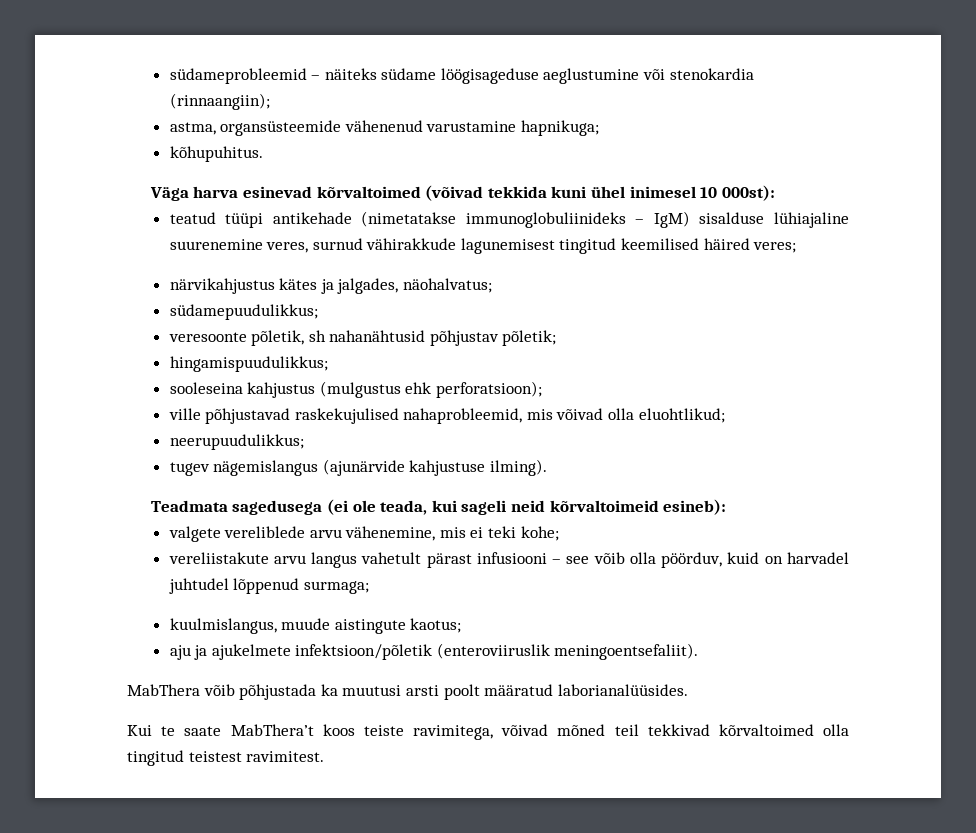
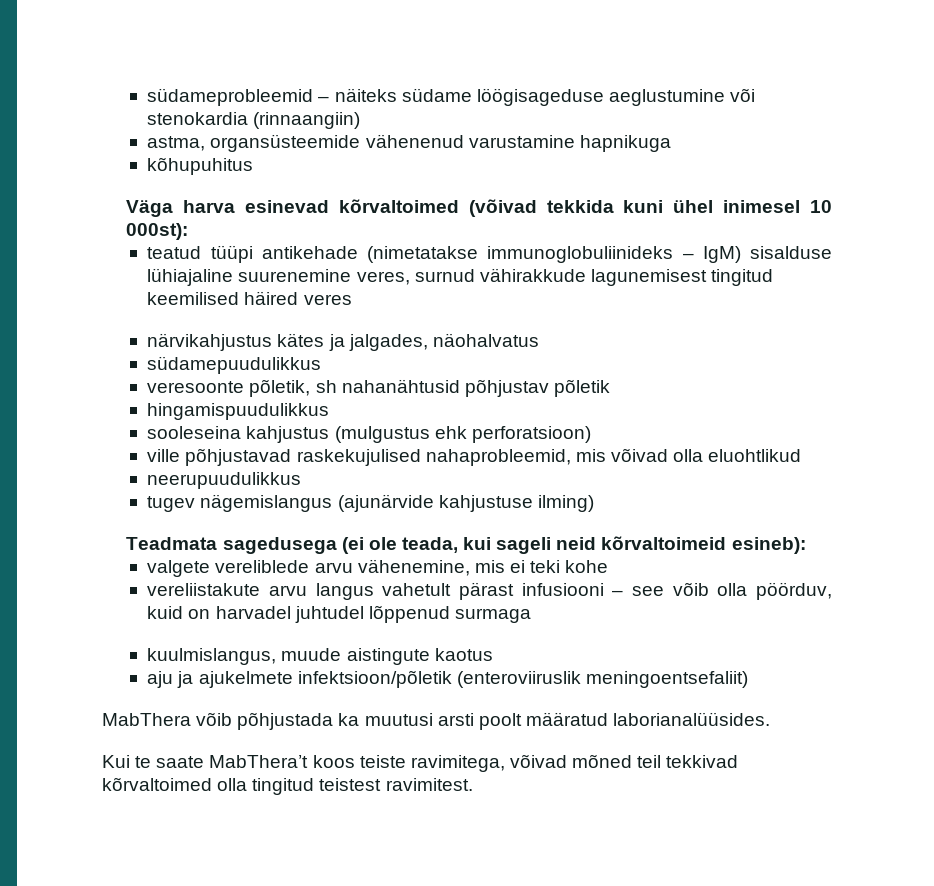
[169,93,270,110] (rinnaangiin); -> [253,112,361,129] (rinnaangiin)
[520,120,599,136] [169,146,263,162] hapnikuga; // kõhupuhitus. -> [579,135,671,152] [147,157,254,175] hapnikuga // kõhupuhitus
[753,242,797,253] veres; -> [303,294,352,305] veres
[402,278,492,293] [169,304,318,320] näohalvatus; // südamepuudulikkus; -> [432,333,539,347] [147,356,322,374] näohalvatus // südamepuudulikkus
[502,330,557,346] [169,356,328,372] põletik; // hingamispuudulikkus; -> [553,379,610,397] [147,403,330,420] põletik // hingamispuudulikkus
[435,381,542,398] perforatsioon); -> [471,426,591,443] perforatsioon)
[638,408,725,423] [169,434,304,450] eluohtlikud; // neerupuudulikkus; -> [708,449,802,462] [147,472,302,489] eluohtlikud // neerupuudulikkus
[489,459,547,476] ilming). -> [537,495,594,512] ilming)
[520,526,559,541] kohe; -> [565,560,609,573] kohe
[303,581,369,594] surmaga; -> [454,608,531,623] surmaga
[410,618,462,633] kaotus; -> [434,648,493,661] kaotus
[554,643,699,660] meningoentsefaliit). -> [585,671,748,688] meningoentsefaliit)

